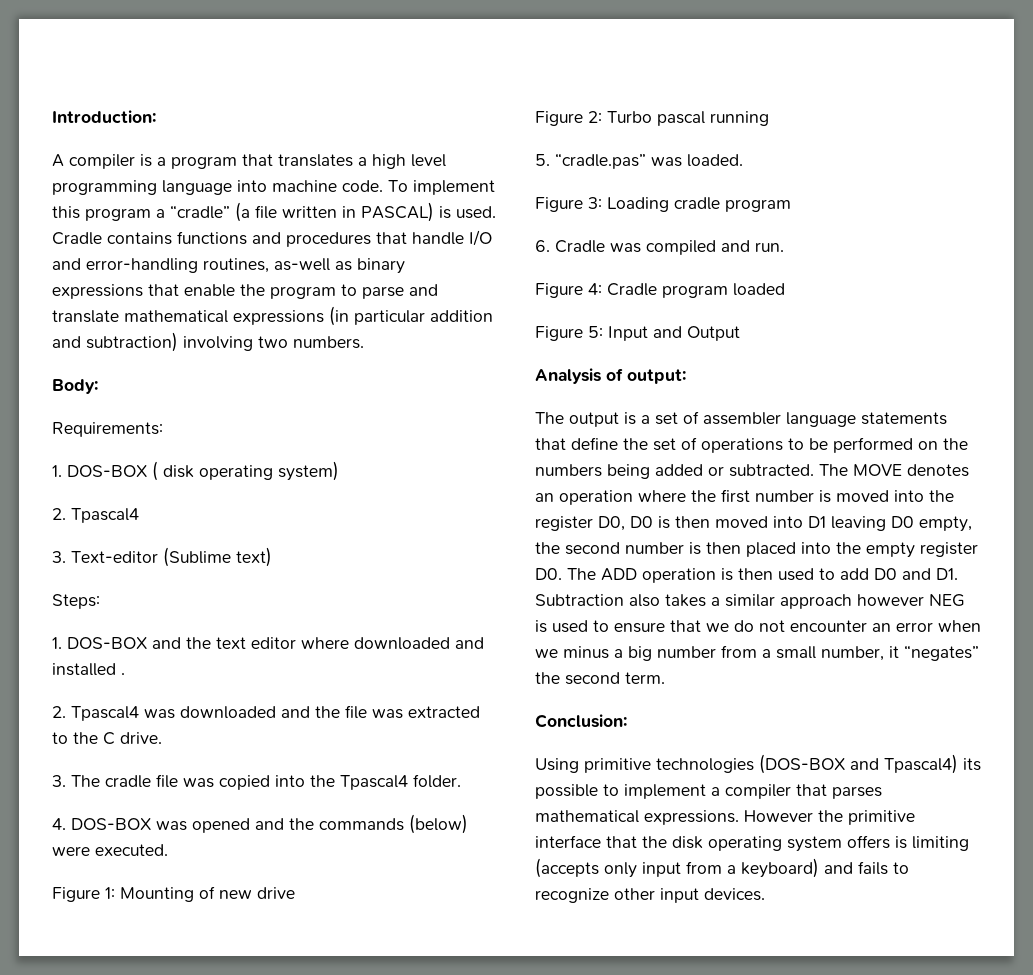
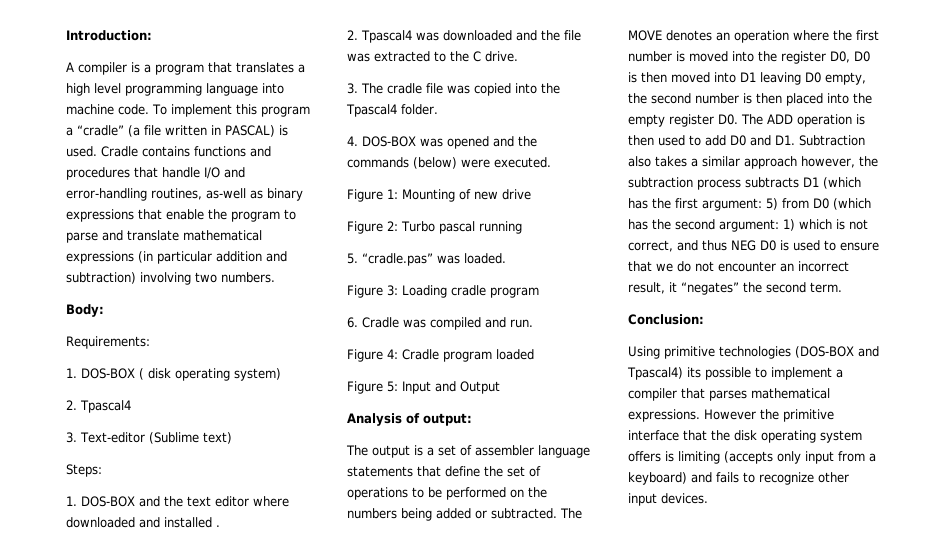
[857,594,965,607] however NEG -> [801,156,878,168] [628,177,861,190] [628,198,871,211] [628,219,868,232] [628,240,776,252] however, the subtraction process subtracts D1 (which has the first argument: 5) from D0 (which has the second argument: 1) which is not correct, and thus NEG D0
[896,620,981,632] [535,645,884,661] error when we minus a big number from a small number, -> [798,261,849,272] [628,282,665,294] incorrect result,

